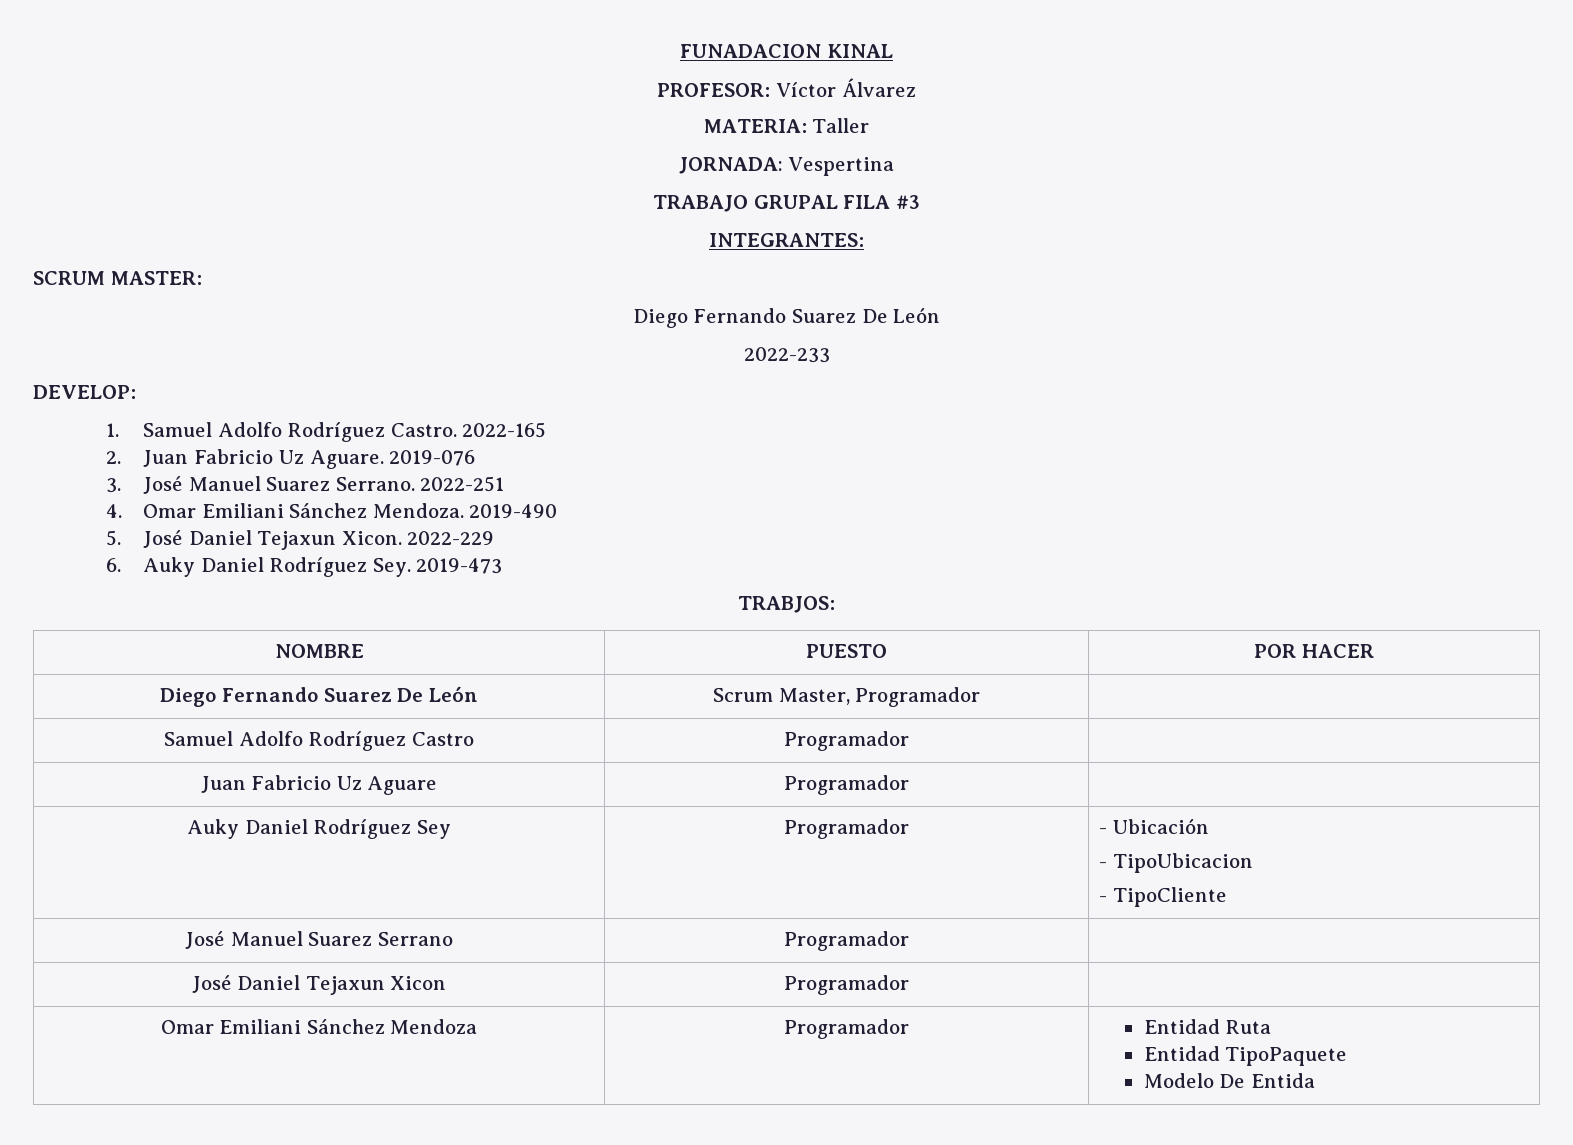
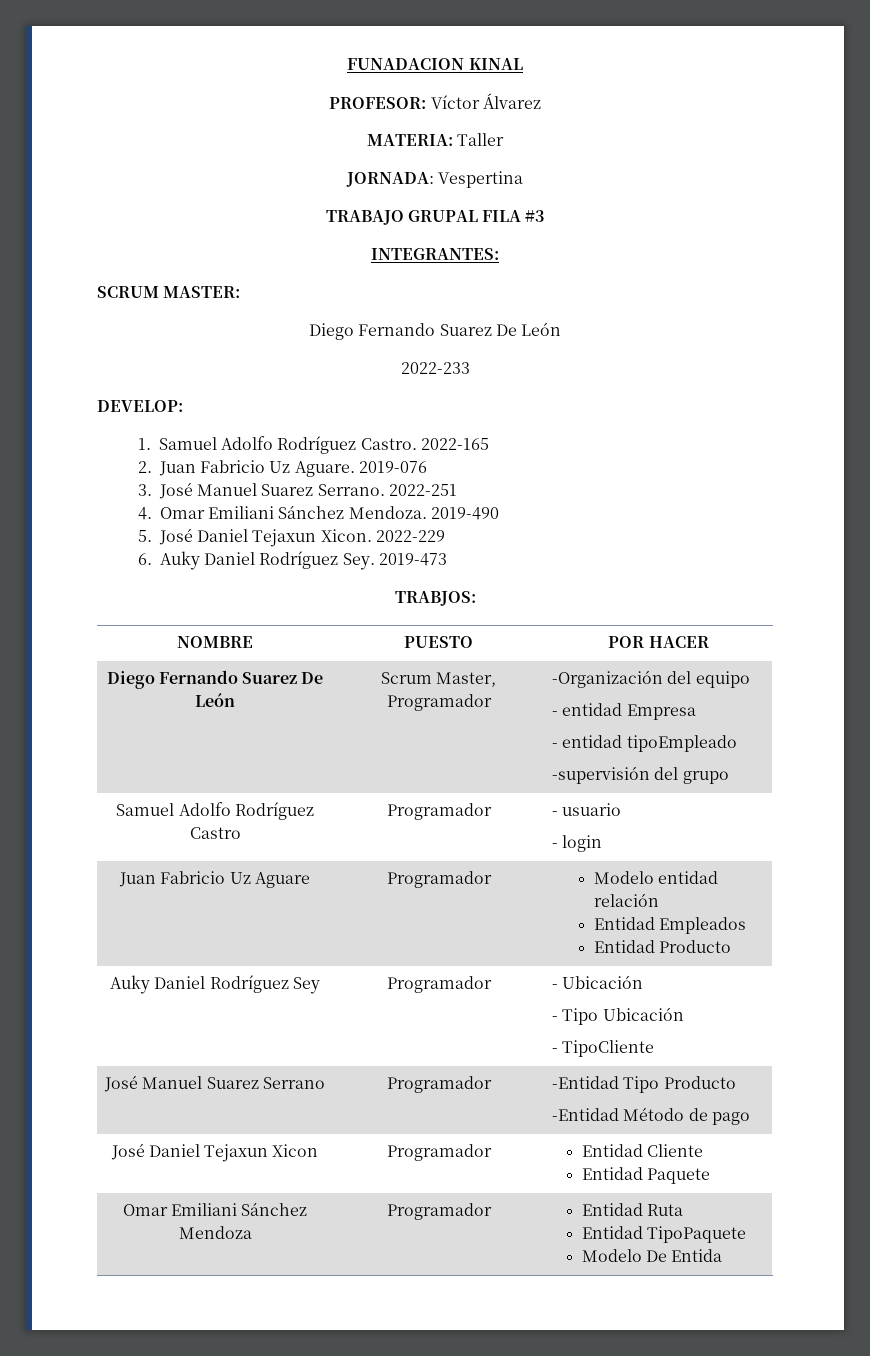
(981, 697) none -> [551,670,750,688] [551,703,696,720] [551,735,737,752] [551,766,729,784] -Organización del equipo // - entidad Empresa // - entidad tipoEmpleado // -supervisión del grupo
(909, 741) none -> [551,803,622,816] [551,835,603,852] - usuario // - login
(909, 785) none -> [593,871,719,884] [593,893,659,907] [593,917,747,934] [593,940,732,953] Modelo entidad relación // Entidad Empleados // Entidad Producto
[1112,853,1253,873] TipoUbicacion -> [562,1007,684,1025] Tipo Ubicación
(909, 941) none -> [551,1076,736,1093] [551,1107,750,1125] -Entidad Tipo Producto // -Entidad Método de pago
(909, 985) none -> [581,1144,703,1157] [581,1167,710,1184] Entidad Cliente // Entidad Paquete

